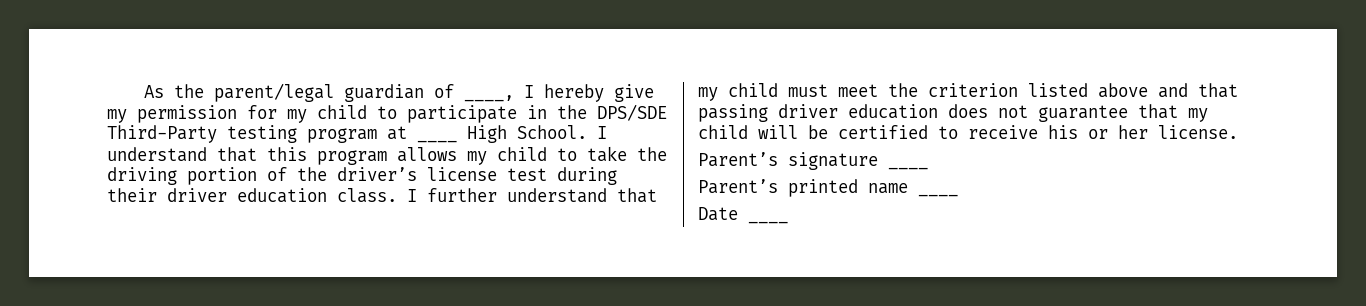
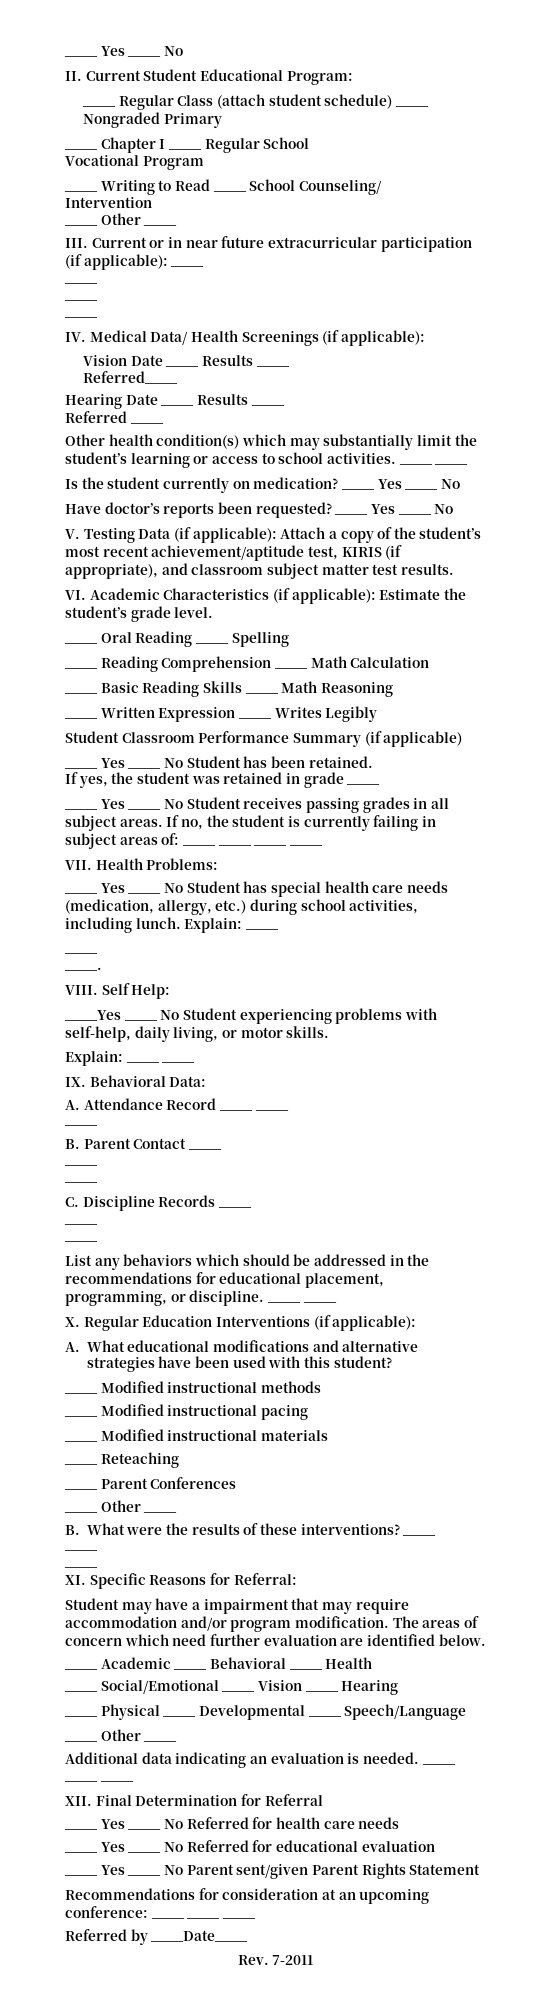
[143,83,654,102] [107,104,667,123] [107,125,607,143] [107,146,667,165] [107,167,617,185] [107,188,657,203] [698,83,1238,101] [698,104,1208,122] [698,125,1238,139] [698,152,928,170] [698,179,958,197] [698,207,788,224] As the parent/legal guardian of ____, I hereby give my permission for my child to participate in the DPS/SDE Third-Party testing program at ____ High School. I understand that this program allows my child to take the driving portion of the driver’s license test during their driver education class. I further understand that my child must meet the criterion listed above and that passing driver education does not guarantee that my child will be certified to receive his or her license. // Parent’s signature ____ // Parent’s printed name ____ // Date ____ -> [64,56,98,57] [100,46,125,56] [127,56,162,57] [163,46,183,56] [65,69,353,85] [81,94,429,110] [82,112,222,128] [64,137,166,153] [167,137,310,153] [65,155,204,170] [64,179,210,195] [212,191,247,192] [249,179,382,195] [65,197,152,208] [64,225,98,226] [100,213,141,225] [143,225,178,226] [65,236,472,252] [65,254,205,270] [64,283,98,284] [64,300,98,301] [64,317,98,318] [65,330,425,346] [82,355,163,366] [165,366,200,367] [201,355,253,366] [255,366,290,367] [82,371,178,384] [65,394,158,409] [160,405,195,406] [196,394,248,405] [250,405,285,406] [65,411,127,423] [129,423,164,424] [65,434,477,450] [65,452,396,468] [398,464,469,465] [65,477,339,493] [340,489,375,490] [377,479,402,489] [404,489,439,490] [440,479,460,489] [65,502,369,518] [370,504,395,514] [397,514,432,515] [434,504,454,514] [65,527,482,543] [65,545,403,561] [65,563,454,579] [65,588,466,604] [65,606,214,622] [64,643,98,644] [100,631,289,647] [64,656,308,672] [310,656,430,668] [64,693,98,694] [100,681,242,697] [244,693,279,694] [281,681,393,697] [64,718,98,719] [100,707,272,722] [274,706,378,722] [65,731,463,747] [64,768,98,769] [100,758,125,768] [127,768,162,769] [163,756,373,768] [65,772,381,788] [64,809,98,810] [100,799,125,809] [127,809,162,810] [163,797,449,813] [65,815,436,831] [65,833,180,849] [181,845,323,846] [65,858,219,870] [64,893,98,894] [100,883,125,893] [127,893,162,894] [163,881,448,897] [65,899,419,915] [65,917,279,933] [64,953,98,954] [64,967,102,971] [65,983,171,999] [64,1010,158,1021] [160,1008,437,1024] [65,1026,330,1042] [65,1051,196,1066] [65,1075,207,1087] [65,1098,217,1110] [218,1110,289,1111] [64,1125,98,1126] [65,1138,187,1149] [187,1149,222,1150] [64,1165,98,1166] [64,1182,98,1183] [65,1195,216,1211] [217,1207,252,1208] [64,1224,98,1225] [64,1241,98,1242] [65,1254,430,1270] [65,1272,384,1288] [65,1290,337,1306] [65,1315,417,1331] [65,1340,419,1352] [86,1356,392,1372] [64,1393,98,1394] [100,1381,321,1393] [64,1416,98,1417] [100,1404,308,1420] [64,1441,98,1442] [100,1429,328,1441] [64,1452,179,1468] [64,1489,98,1490] [100,1477,237,1489] [64,1512,98,1513] [100,1500,141,1512] [143,1512,178,1513] [65,1523,400,1535] [402,1535,437,1536] [64,1550,98,1551] [64,1567,98,1568] [65,1573,297,1589] [65,1598,409,1614] [65,1616,479,1632] [65,1634,486,1646] [64,1669,98,1670] [100,1657,171,1669] [173,1669,208,1670] [209,1657,286,1669] [288,1669,323,1670] [325,1657,373,1669] [64,1680,256,1694] [257,1680,302,1691] [304,1680,399,1695] [64,1704,467,1720] [64,1741,98,1742] [100,1729,141,1741] [143,1741,178,1742] [65,1752,419,1768] [421,1764,456,1765] [64,1781,134,1782] [65,1794,323,1806] [64,1829,98,1830] [100,1819,125,1829] [127,1829,162,1830] [163,1817,400,1829] [64,1852,98,1853] [100,1842,125,1852] [127,1852,162,1853] [163,1840,435,1852] [64,1875,98,1876] [100,1865,125,1875] [127,1875,162,1876] [163,1863,481,1879] [65,1888,430,1904] [65,1906,148,1918] [150,1918,256,1919] [65,1929,249,1945] [237,1955,314,1965] ____ Yes ____ No // II. Current Student Educational Program: // ____ Regular Class (attach student schedule) ____ Nongraded Primary // ____ Chapter I ____ Regular School // Vocational Program // ____ Writing to Read ____ School Counseling/ // Intervention // ____ Other ____ // III. Current or in near future extracurricular participation (if applicable): ____ // ____ // ____ // ____ // IV. Medical Data/ Health Screenings (if applicable): // Vision Date ____ Results ____ // Referred____ // Hearing Date ____ Results ____ // Referred ____ // Other health condition(s) which may substantially limit the student’s learning or access to school activities. ____ ____ // Is the student currently on medication? ____ Yes ____ No // Have doctor’s reports been requested? ____ Yes ____ No // V. Testing Data (if applicable): Attach a copy of the student’s most recent achievement/aptitude test, KIRIS (if appropriate), and classroom subject matter test results. // VI. Academic Characteristics (if applicable): Estimate the student’s grade level. // ____ Oral Reading ____ Spelling // ____ Reading Comprehension ____ Math Calculation // ____ Basic Reading Skills ____ Math Reasoning // ____ Written Expression ____ Writes Legibly // Student Classroom Performance Summary (if applicable) // ____ Yes ____ No Student has been retained. // If yes, the student was retained in grade ____ // ____ Yes ____ No Student receives passing grades in all subject areas. If no, the student is currently failing in subject areas of: ____ ____ ____ ____ // VII. Health Problems: // ____ Yes ____ No Student has special health care needs (medication, allergy, etc.) during school activities, including lunch. Explain: ____ // ____ // ____. // VIII. Self Help: // ____Yes ____ No Student experiencing problems with self-help, daily living, or motor skills. // Explain: ____ ____ // IX. Behavioral Data: // A. Attendance Record ____ ____ // ____ // B. Parent Contact ____ // ____ // ____ // C. Discipline Records ____ // ____ // ____ // List any behaviors which should be addressed in the recommendations for educational placement, programming, or discipline. ____ ____ // X. Regular Education Interventions (if applicable): // A. What educational modifications and alternative strategies have been used with this student? // ____ Modified instructional methods // ____ Modified instructional pacing // ____ Modified instructional materials // ____ Reteaching // ____ Parent Conferences // ____ Other ____ // B. What were the results of these interventions? ____ // ____ // ____ // XI. Specific Reasons for Referral: // Student may have a impairment that may require accommodation and/or program modification. The areas of concern which need further evaluation are identified below. // ____ Academic ____ Behavioral ____ Health // ____ Social/Emotional ____ Vision ____ Hearing // ____ Physical ____ Developmental ____ Speech/Language // ____ Other ____ // Additional data indicating an evaluation is needed. ____ ____ ____ // XII. Final Determination for Referral // ____ Yes ____ No Referred for health care needs // ____ Yes ____ No Referred for educational evaluation // ____ Yes ____ No Parent sent/given Parent Rights Statement // Recommendations for consideration at an upcoming conference: ____ ____ ____ // Referred by ____Date____ // Rev. 7-2011

